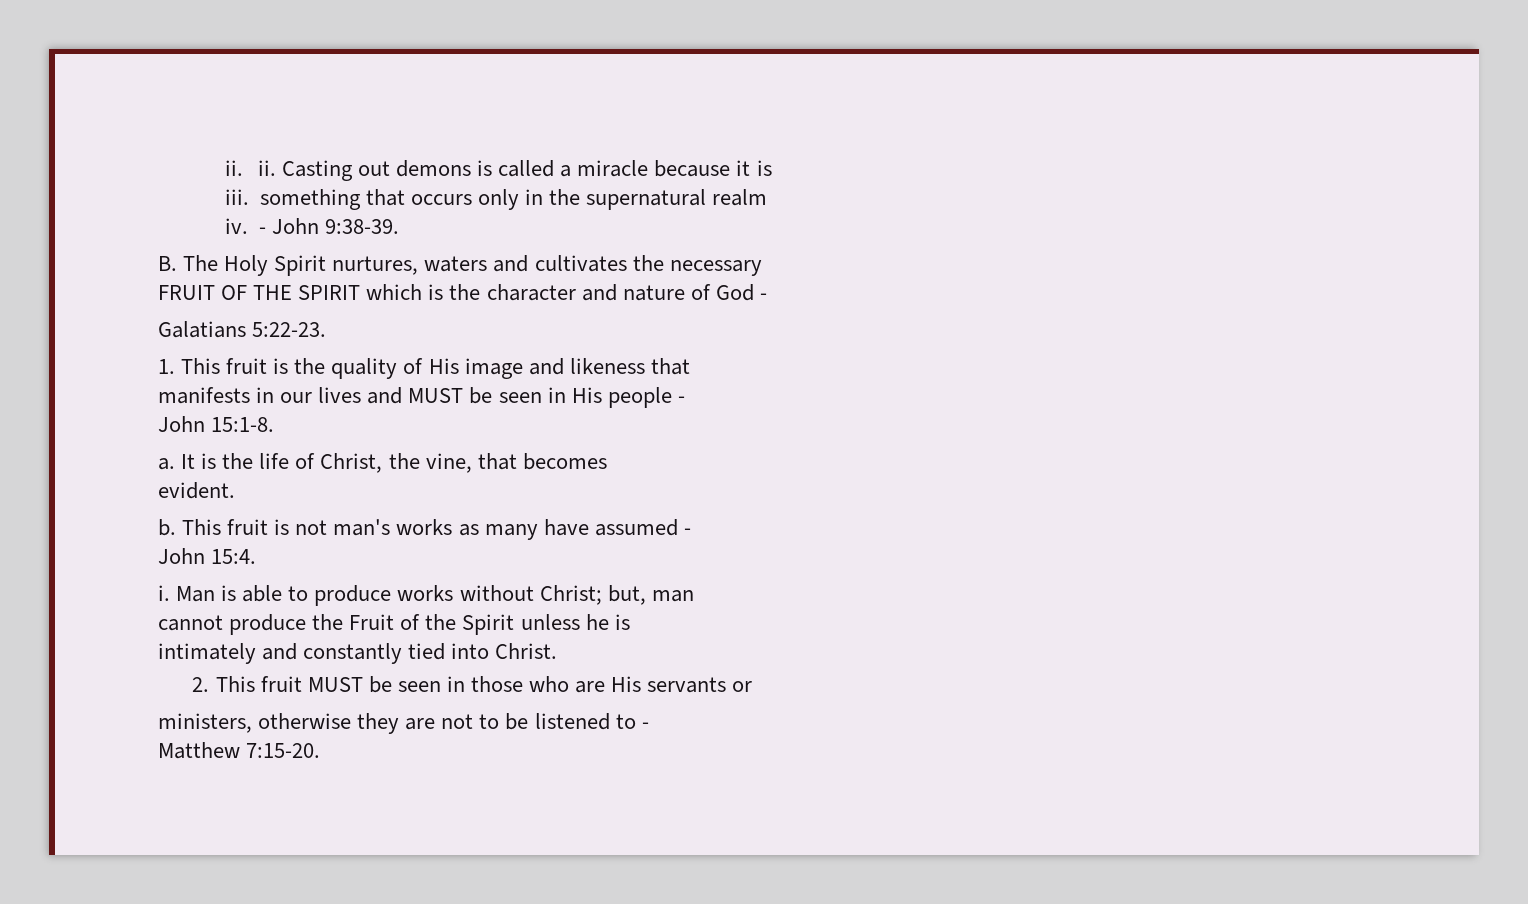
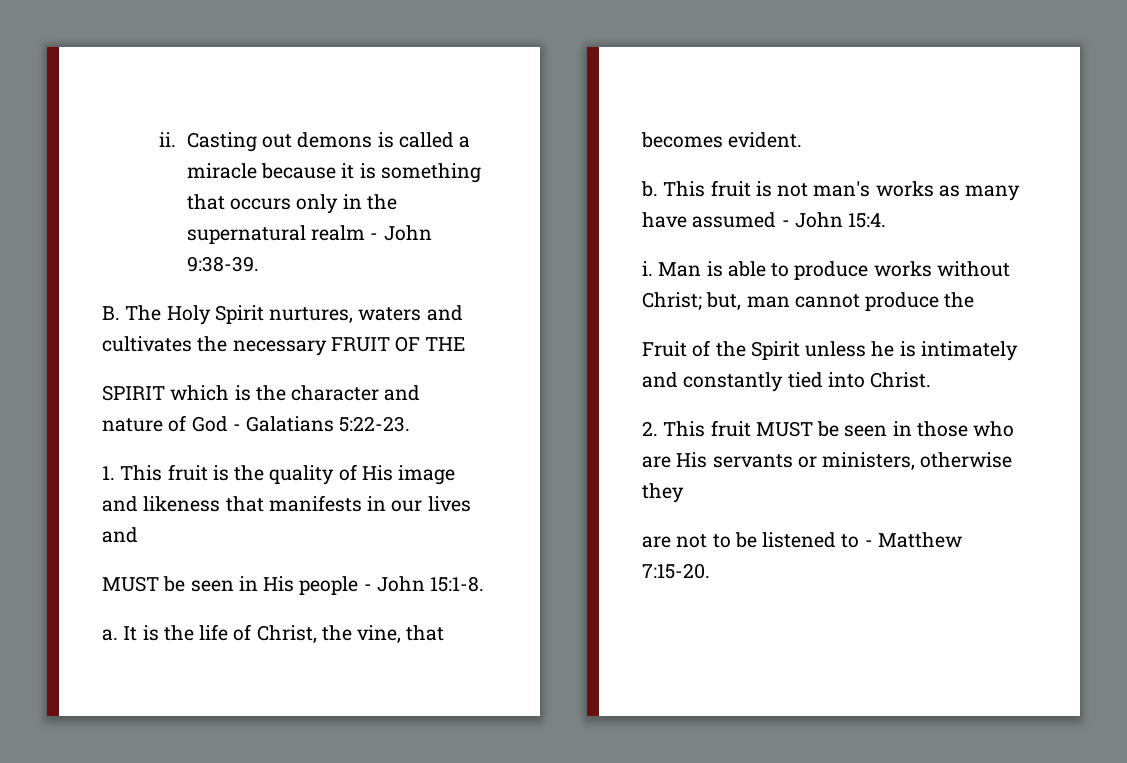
[224,160,276,176] ii. ii. -> [158,132,176,147] ii.
[224,189,249,205] // iii. -> (376, 171) none
[224,218,248,234] // iv. -> (366, 233) none
(762, 268) // -> (327, 348) none
(293, 292) none -> (466, 344) //
(767, 296) // -> (241, 427) none
(690, 366) // -> (264, 504) none
(403, 395) none -> (138, 535) //
(685, 399) // -> (372, 587) none
(607, 461) // -> (723, 140) none
(691, 531) // -> (790, 223) none
(694, 596) // -> (790, 302) none
(344, 622) none -> (975, 300) //
(630, 622) // -> (916, 349) none
(753, 686) // -> (817, 462) none
(400, 723) none -> (684, 493) //
(649, 725) // -> (873, 543) none

